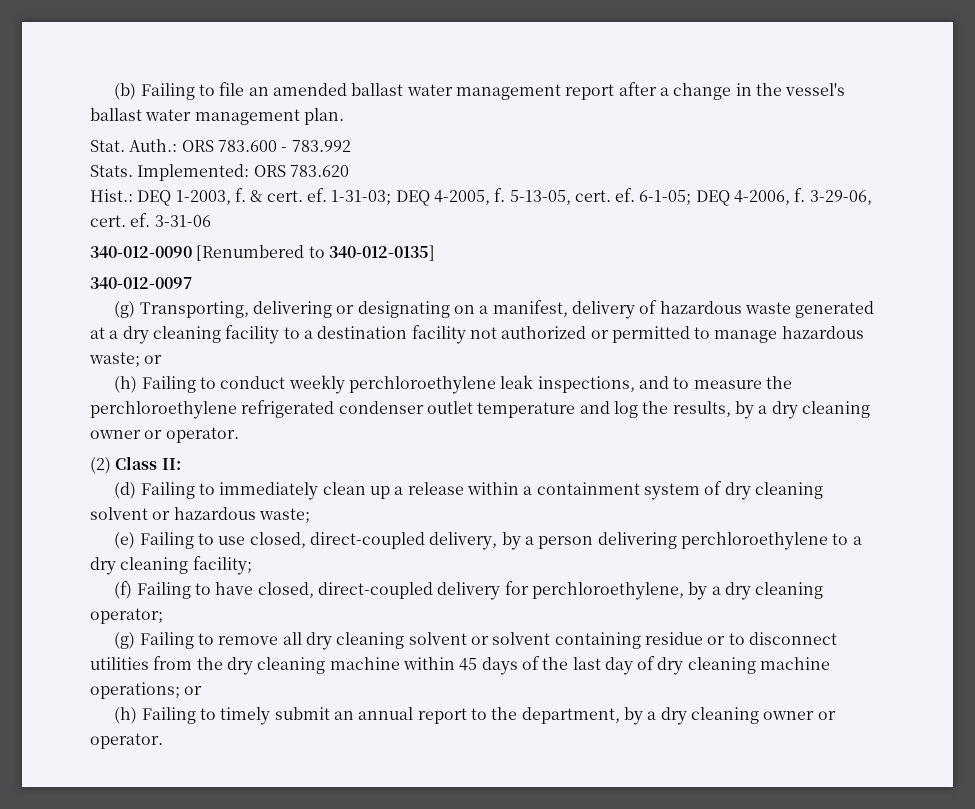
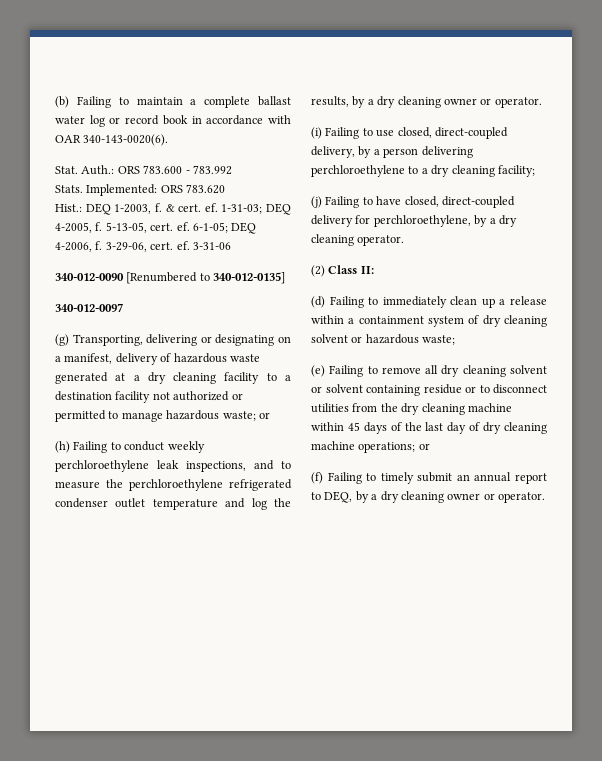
[219,82,846,100] [90,108,344,125] file an amended ballast water management report after a change in the vessel's ballast water management plan. -> [136,96,291,108] [55,115,291,127] [55,134,169,146] maintain a complete ballast water log or record book in accordance with OAR 340-143-0020(6).
(239, 435) none -> [311,127,508,139] [311,146,473,158] [311,165,535,177] [311,196,515,208] [311,215,517,227] [311,234,405,246] // (i) Failing to use closed, direct-coupled delivery, by a person delivering perchloroethylene to a dry cleaning facility; // (j) Failing to have closed, direct-coupled delivery for perchloroethylene, by a dry cleaning operator.
[218,532,862,550] [90,556,252,575] [114,581,824,600] [90,608,163,624] [114,632,215,649] use closed, direct-coupled delivery, by a person delivering perchloroethylene to a dry cleaning facility; // (f) Failing to have closed, direct-coupled delivery for perchloroethylene, by a dry cleaning operator; // (g) Failing to -> (378, 370) none
[114,707,138,724] (h) -> [311,472,323,484] (f)
[491,707,620,724] the department, -> [324,491,353,503] DEQ,

